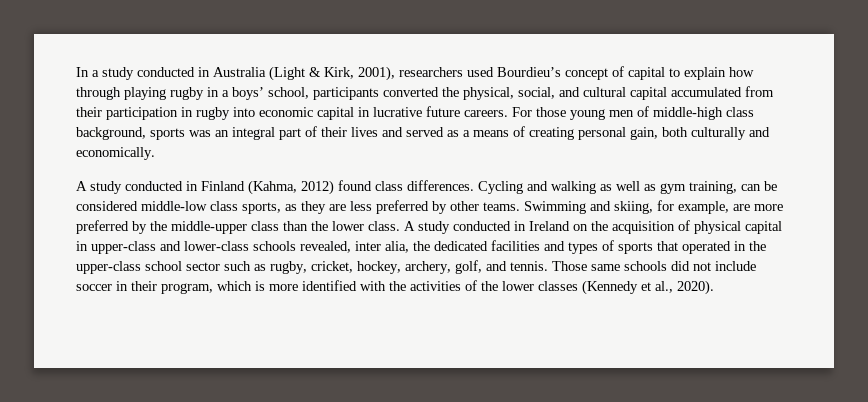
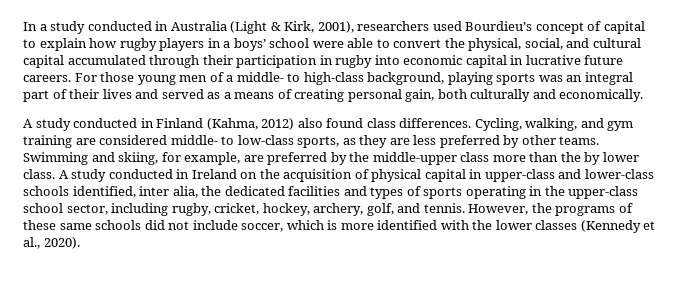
[76,87,439,100] through playing rugby in a boys’ school, participants converted -> [119,38,442,51] rugby players in a boys’ school were able to convert
[745,86,774,97] from -> [149,55,200,68] through
[653,107,754,120] [76,127,146,140] middle-high class background, -> [226,72,493,85] a middle- to high-class background, playing
(334, 187) none -> [297,118,323,128] also
[478,181,777,194] [76,201,238,211] Cycling and walking as well as gym training, can be considered middle-low class -> [474,118,634,131] [23,135,294,148] Cycling, walking, and gym training are considered middle- to low-class
[754,204,783,211] more -> (264, 158) none
(279, 226) none -> [492,155,526,162] more
(328, 226) none -> [584,152,601,165] by
[300,241,351,253] revealed, -> [72,186,136,198] identified,
[657,241,731,254] that operated -> [465,186,526,199] operating
[186,261,266,271] sector such as -> [66,203,169,216] sector, including
[552,261,587,271] Those -> [468,203,633,216] [23,220,56,230] However, the programs of these
[76,281,213,294] soccer in their program, -> [241,223,284,232] soccer,
[410,280,498,291] activities of the -> (493, 225) none

